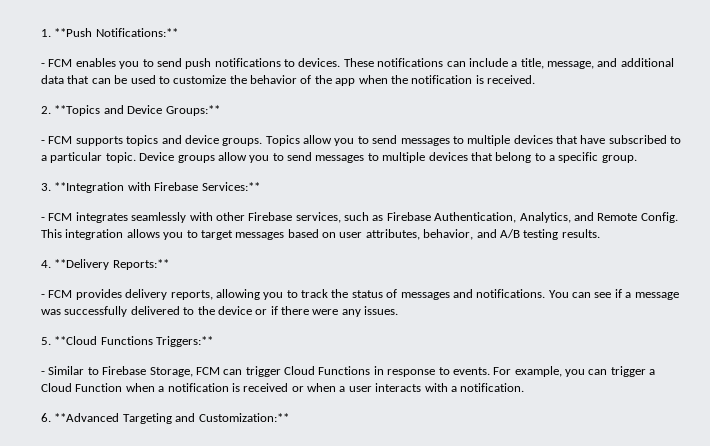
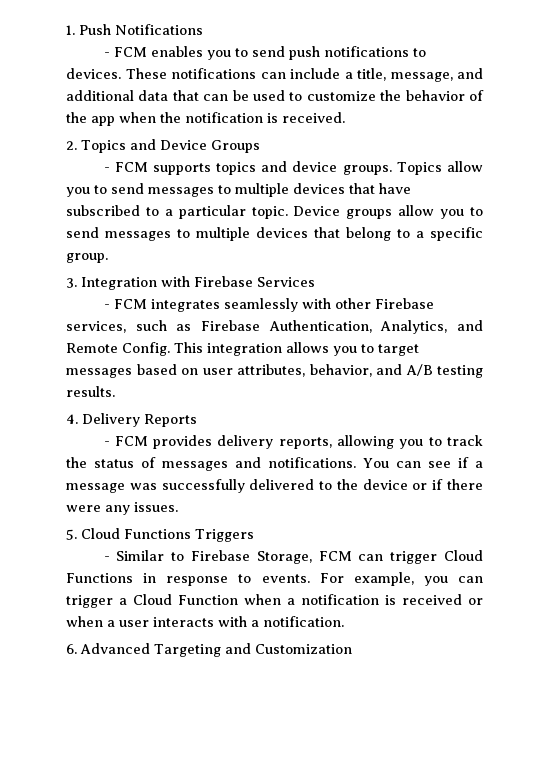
[54,28,178,37] **Push Notifications:** -> [79,24,203,35] Push Notifications
[54,105,101,116] **Topics -> [81,140,126,153] Topics
[165,105,220,116] Groups:** -> [210,140,260,153] Groups
[54,182,125,193] **Integration -> [81,277,157,290] Integration
[201,182,260,191] Services:** -> [257,277,315,287] Services
[54,259,169,270] **Delivery Reports:** -> [82,413,197,427] Delivery Reports
[54,336,214,347] **Cloud Functions Triggers:** -> [81,528,254,542] Cloud Functions Triggers
[54,413,120,422] **Advanced -> [80,643,150,654] Advanced
[198,413,289,422] Customization:** -> [254,644,352,654] Customization

